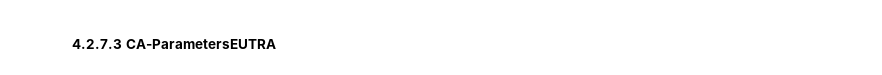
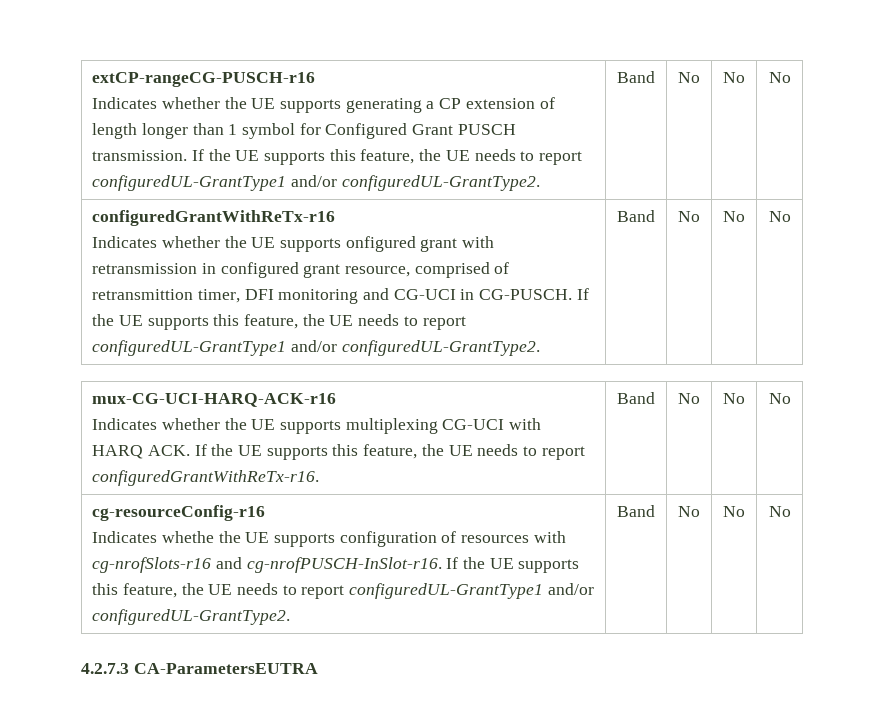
(72, 44) none -> [92,72,316,87] [92,97,555,113] [92,123,516,139] [92,149,583,165] [92,175,540,191] [617,71,655,83] [678,72,700,83] [723,72,745,83] [768,72,791,83] [92,210,336,226] [92,236,495,252] [92,262,510,278] [92,288,589,304] [92,314,466,330] [92,340,540,356] [617,210,655,222] [678,211,700,222] [723,211,745,222] [768,211,791,222] [92,393,337,407] [92,418,542,434] [92,444,585,460] [92,470,320,486] [617,392,655,404] [678,393,700,404] [723,393,745,404] [768,393,791,404] [92,505,266,521] [92,531,566,547] [92,557,580,573] [92,583,594,599] [92,609,291,625] [617,505,655,517] [678,506,700,517] [723,506,745,517] [768,506,791,517] extCP-rangeCG-PUSCH-r16 // Indicates whether the UE supports generating a CP extension of length longer than 1 symbol for Configured Grant PUSCH transmission. If the UE supports this feature, the UE needs to report configuredUL-GrantType1 and/or configuredUL-GrantType2. | Band | No | No | No // configuredGrantWithReTx-r16 // Indicates whether the UE supports onfigured grant with retransmission in configured grant resource, comprised of retransmittion timer, DFI monitoring and CG-UCI in CG-PUSCH. If the UE supports this feature, the UE needs to report configuredUL-GrantType1 and/or configuredUL-GrantType2. | Band | No | No | No // mux-CG-UCI-HARQ-ACK-r16 // Indicates whether the UE supports multiplexing CG-UCI with HARQ ACK. If the UE supports this feature, the UE needs to report configuredGrantWithReTx-r16. | Band | No | No | No // cg-resourceConfig-r16 // Indicates whethe the UE supports configuration of resources with cg-nrofSlots-r16 and cg-nrofPUSCH-InSlot-r16. If the UE supports this feature, the UE needs to report configuredUL-GrantType1 and/or configuredUL-GrantType2. | Band | No | No | No //

